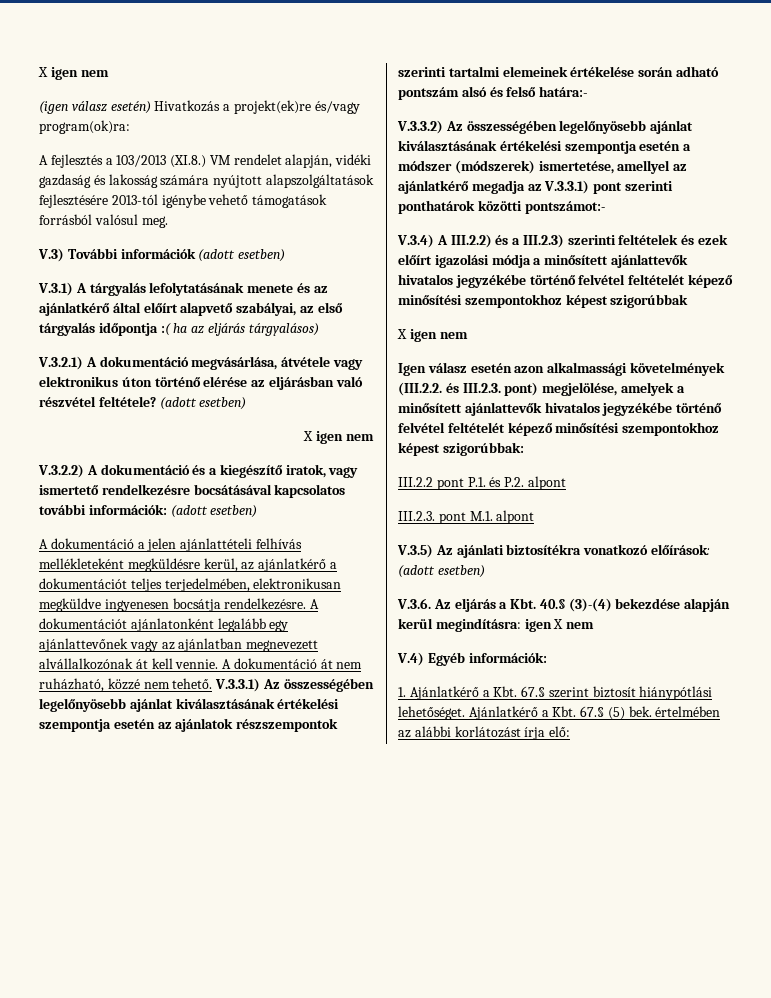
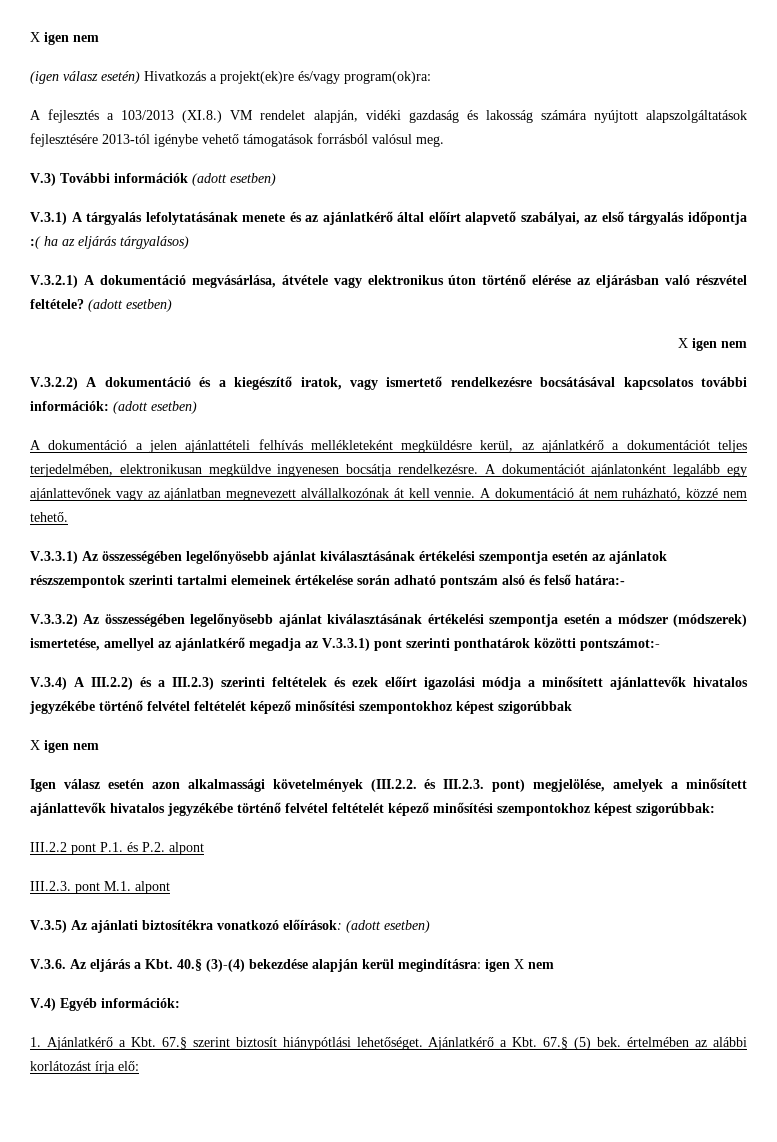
(213, 683) none -> (68, 517) //

